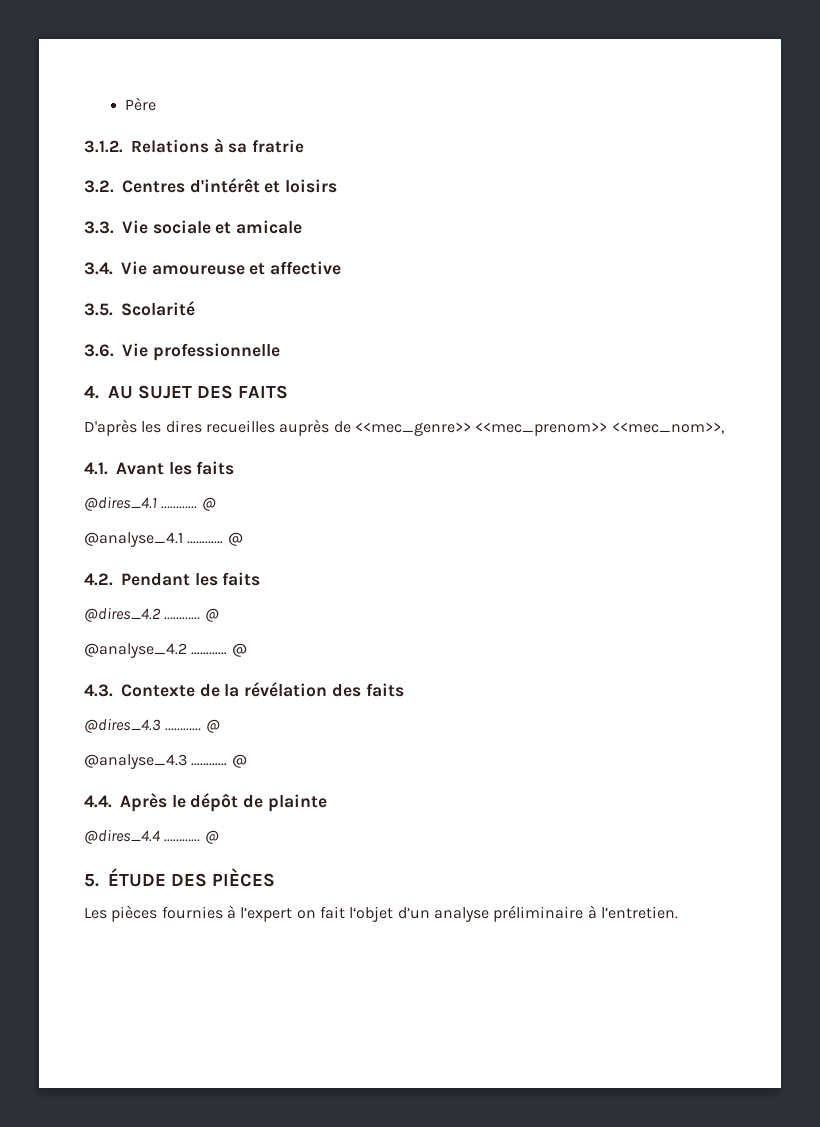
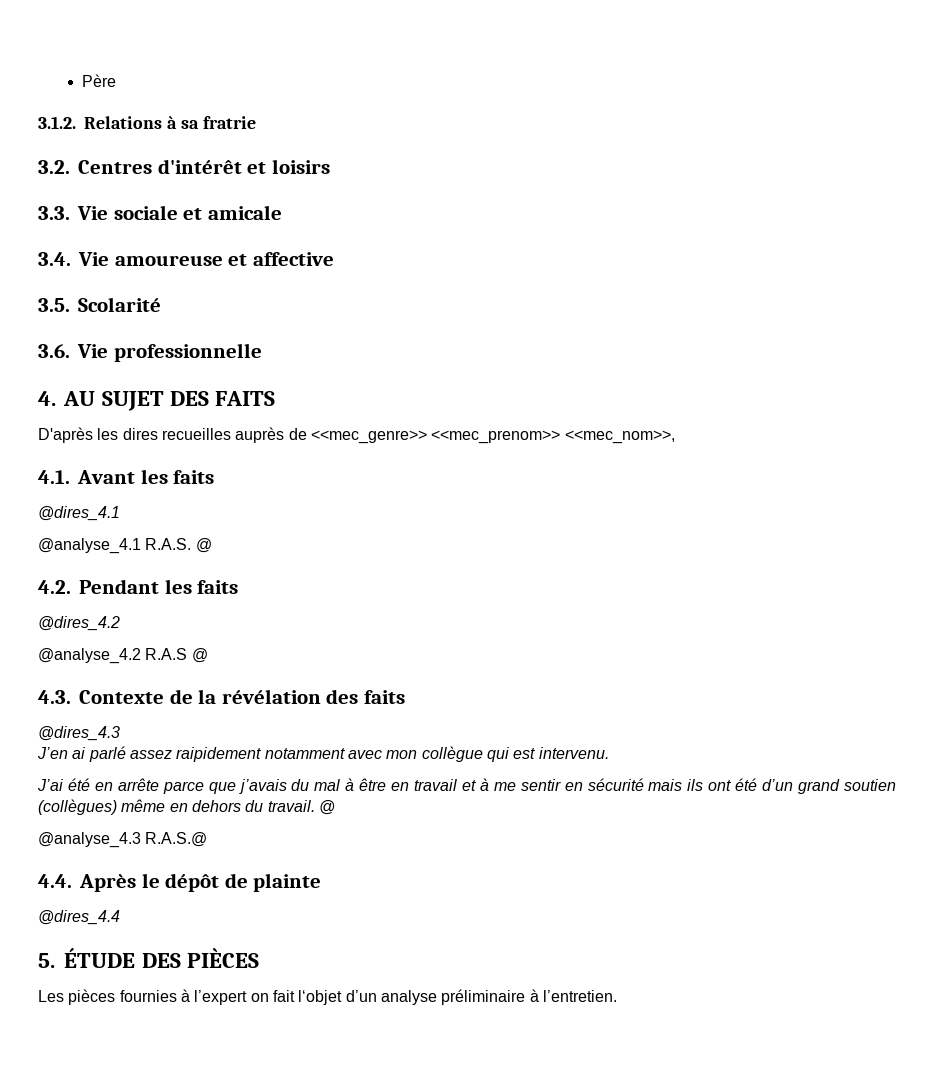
[161,497,216,511] ………… @ -> (120, 513) none
[187,541,224,544] ………… -> [145,538,192,550] R.A.S.
[164,608,219,622] ………… @ -> (120, 623) none
[191,652,228,655] ………… -> [145,648,188,660] R.A.S
[165,728,202,731] ………… -> [37,746,609,762] [37,778,896,794] [38,799,315,815] // J’en ai parlé assez raipidement notamment avec mon collègue qui est intervenu. // J’ai été en arrête parce que j’avais du mal à être en travail et à me sentir en sécurité mais ils ont été d’un grand soutien (collègues) même en dehors du travail.
[191,754,247,768] ………… @ -> [145,832,208,847] R.A.S.@
[164,830,219,844] ………… @ -> (120, 917) none

